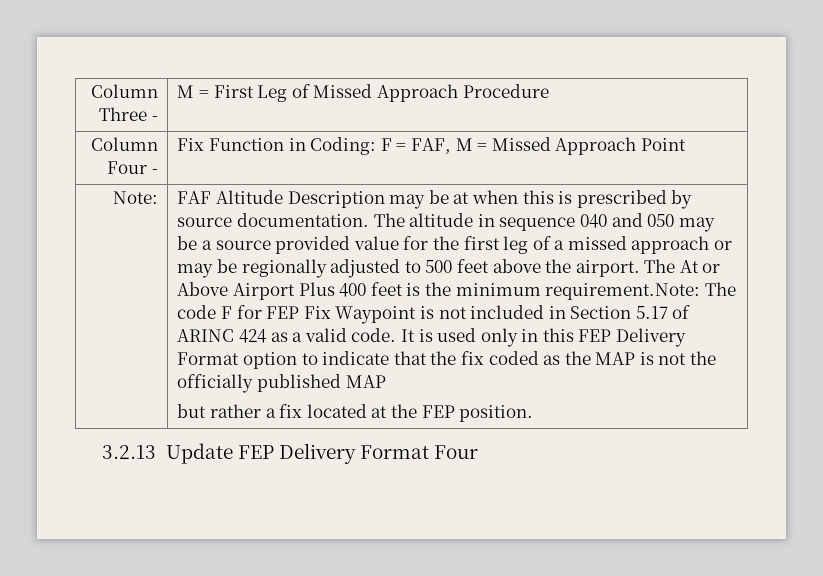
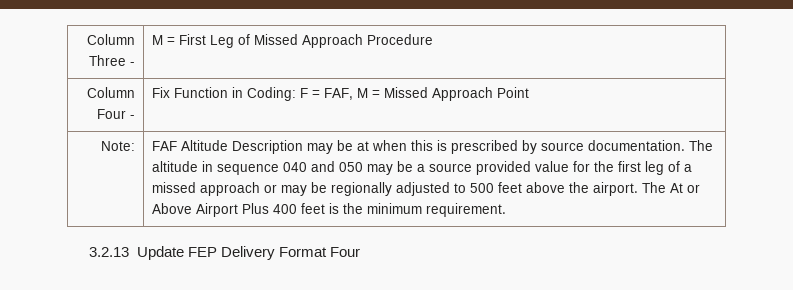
[545,282,736,300] [177,305,691,324] [177,328,687,347] [177,351,717,369] [177,374,386,393] [177,404,534,422] requirement.Note: The code F for FEP Fix Waypoint is not included in Section 5.17 of ARINC 424 as a valid code. It is used only in this FEP Delivery Format option to indicate that the fix coded as the MAP is not the officially published MAP // but rather a fix located at the FEP position. -> [425,203,506,217] requirement.

